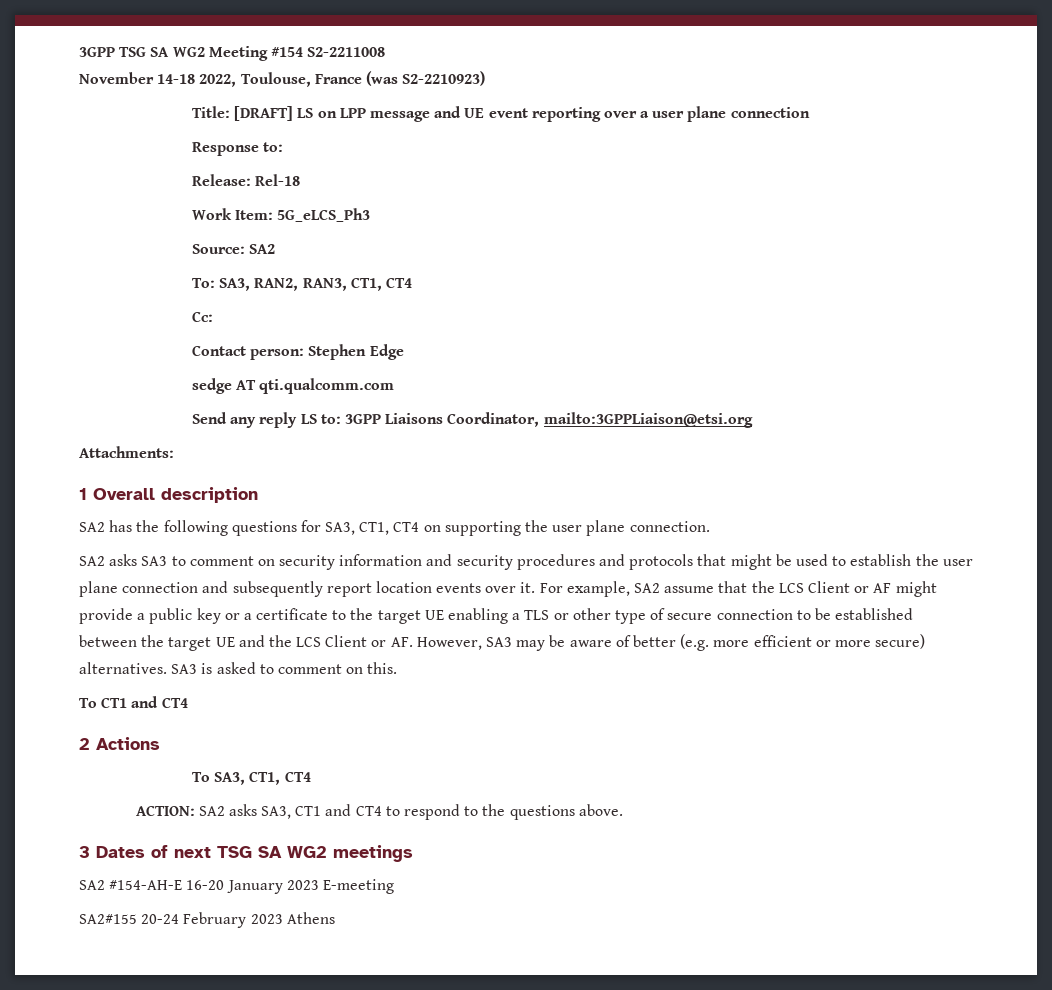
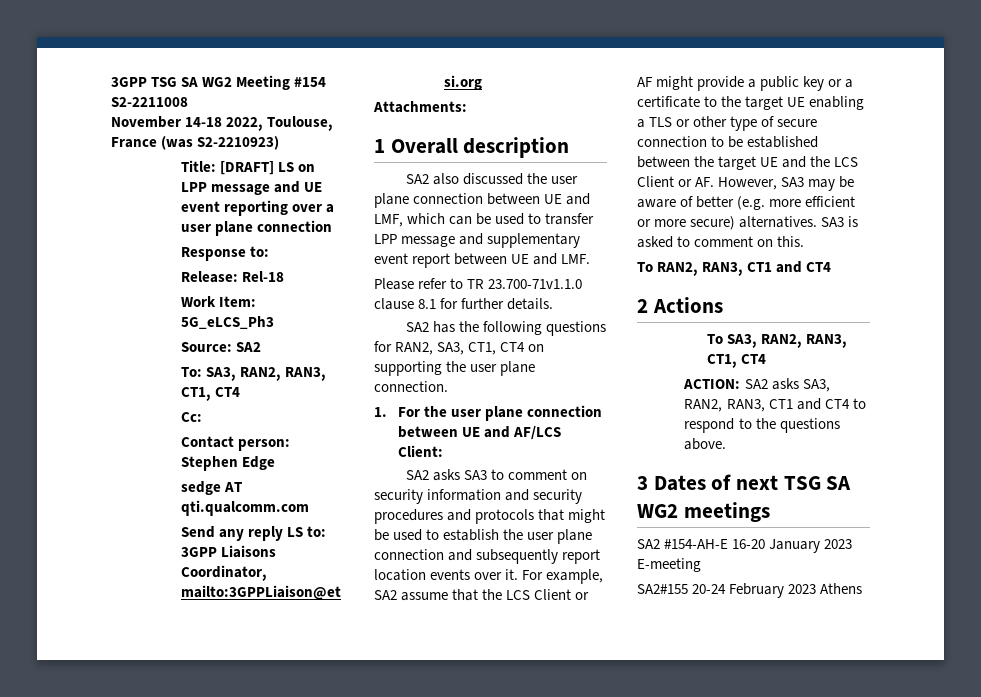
(258, 495) none -> [405,173,579,185] [374,193,591,208] [374,213,595,227] [374,233,581,248] [374,253,591,268] [374,278,583,290] [374,298,554,310] // SA2 also discussed the user plane connection between UE and LMF, which can be used to transfer LPP message and supplementary event report between UE and LMF. // Please refer to TR 23.700-71v1.1.0 clause 8.1 for further details.
(321, 526) none -> [395,342,434,355] RAN2,
(710, 526) none -> [374,405,602,421] [397,426,561,440] [397,445,443,457] // 1. For the user plane connection between UE and AF/LCS Client:
(97, 703) none -> [657,262,744,276] RAN2, RAN3,
(246, 778) none -> [761,334,848,348] RAN2, RAN3,
(292, 812) none -> [684,399,765,412] RAN2, RAN3,

